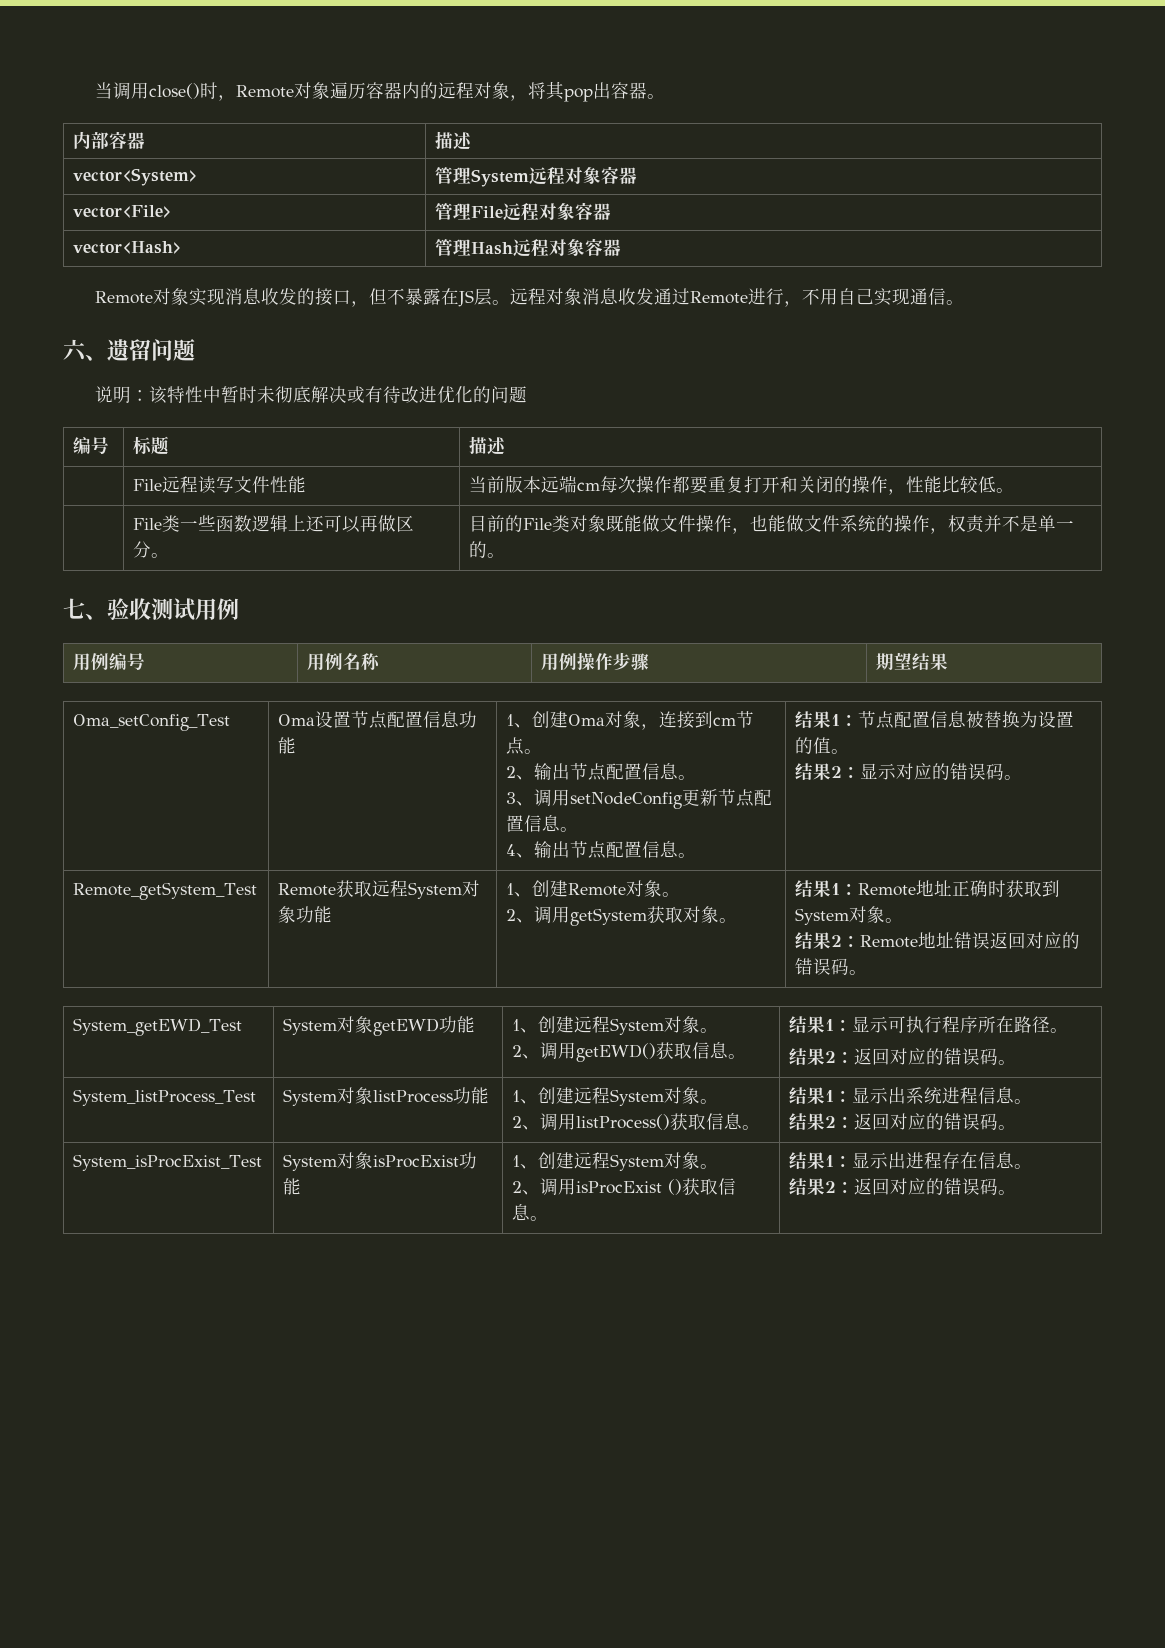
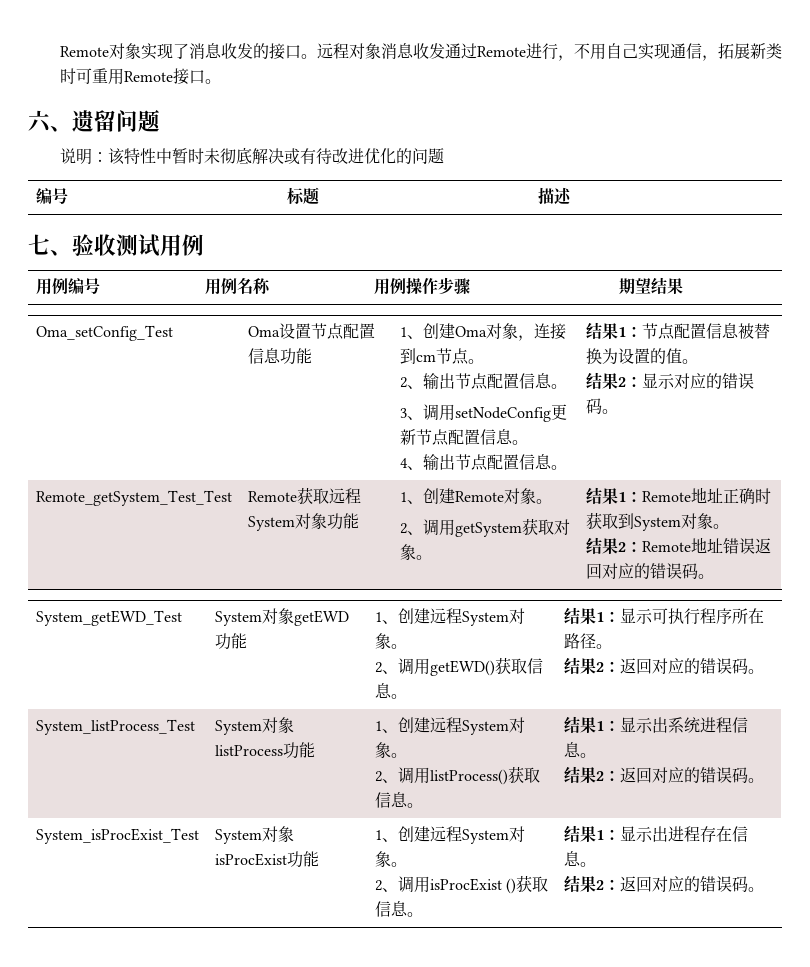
[94,81,665,102] [73,131,146,149] [435,131,473,150] [73,168,199,186] [435,166,638,187] [73,205,173,218] [435,202,612,221] [73,241,183,254] [435,238,622,257] 当调用close()时，Remote对象遍历容器内的远程对象，将其pop出容器。 // 内部容器 | 描述 // vector<System> | 管理System远程对象容器 // vector<File> | 管理File远程对象容器 // vector<Hash> | 管理Hash远程对象容器 // -> (59, 51) none
(225, 296) none -> [172,43,189,59] 了
[350,288,492,307] ，但不暴露在JS层 -> (301, 52) none
(946, 296) none -> [701,43,782,61] [59,68,205,85] ，拓展新类时可重用Remote接口
[133,476,307,494] [469,475,1015,495] [133,515,415,533] [133,541,170,558] [469,515,1075,534] [469,541,506,558] // | File远程读写文件性能 | 当前版本远端cm每次操作都要重复打开和关闭的操作，性能比较低。 // | File类一些函数逻辑上还可以再做区分。 | 目前的File类对象既能做文件操作，也能做文件系统的操作，权责并不是单一的。 -> (571, 196) none
[73,882,258,900] Remote_getSystem_Test -> [35,490,232,506] Remote_getSystem_Test_Test

